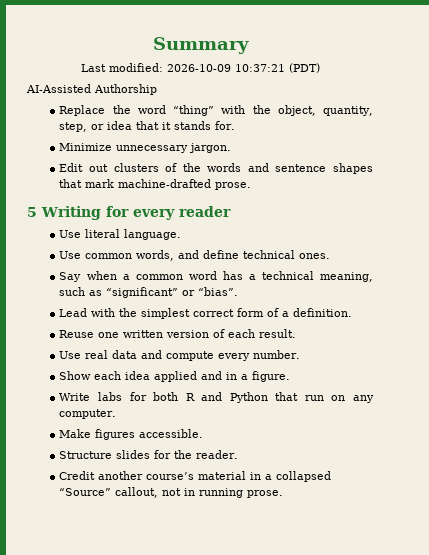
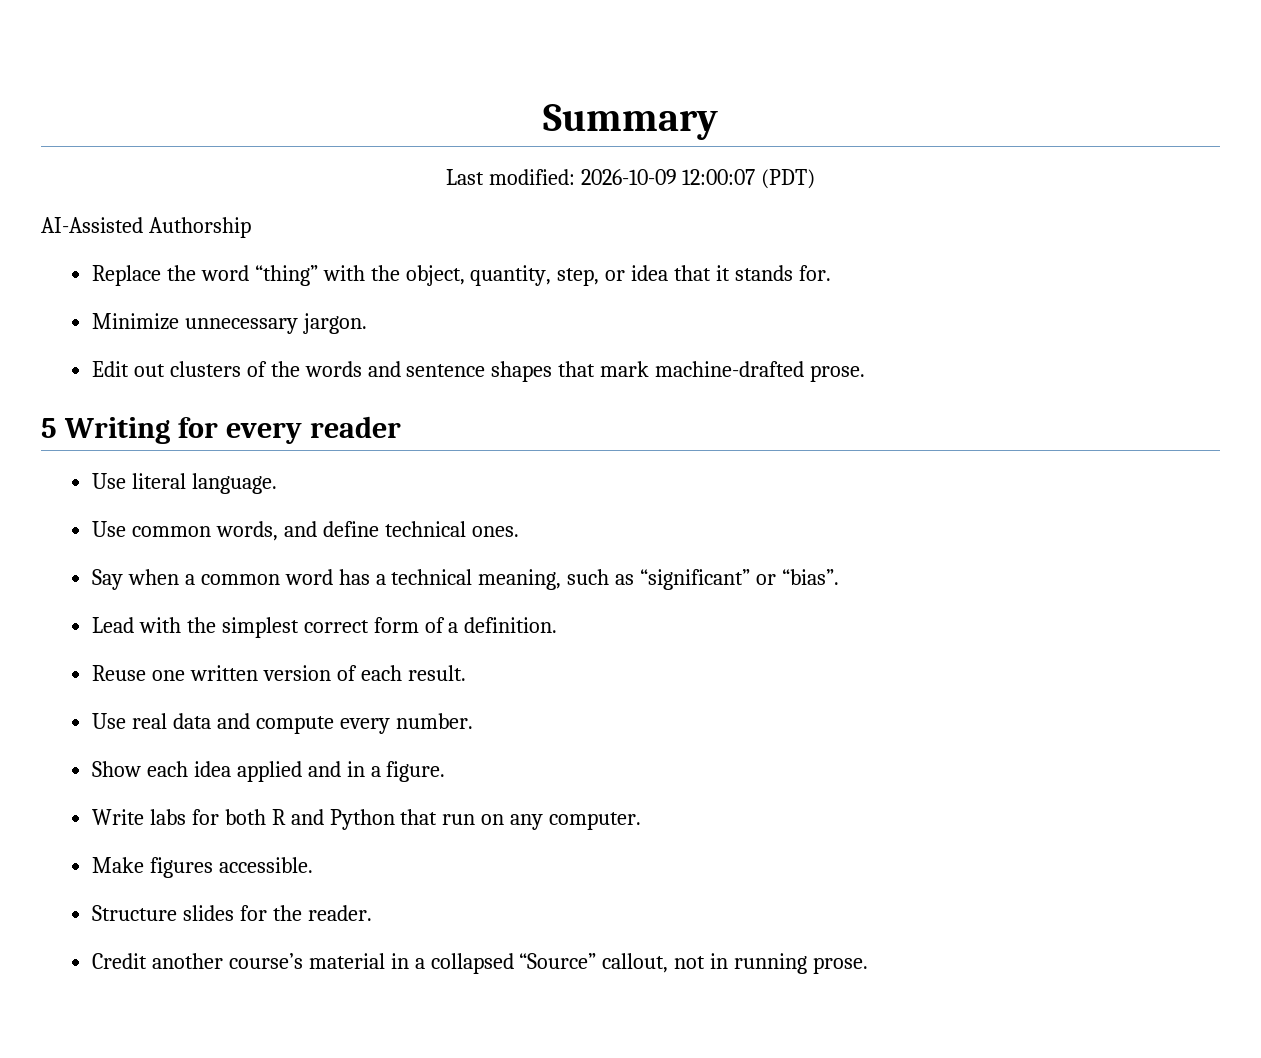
[234,64,285,72] 10:37:21 -> [682,169,756,185] 12:00:07

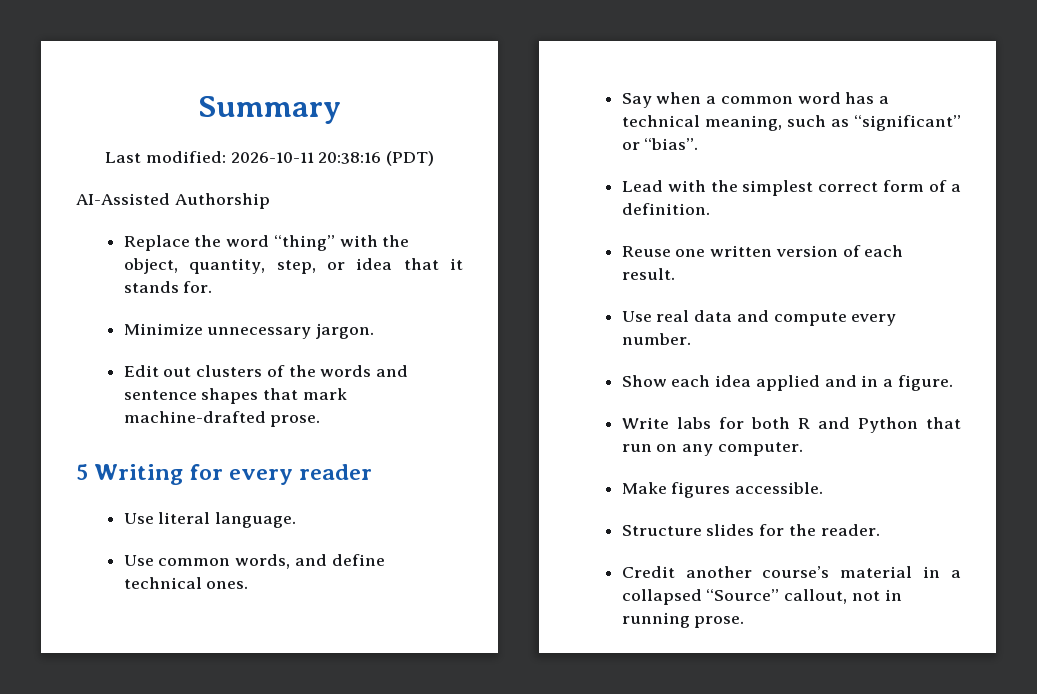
[580,169,756,185] 2026-10-09 12:00:07 -> [230,152,382,164] 2026-10-11 20:38:16

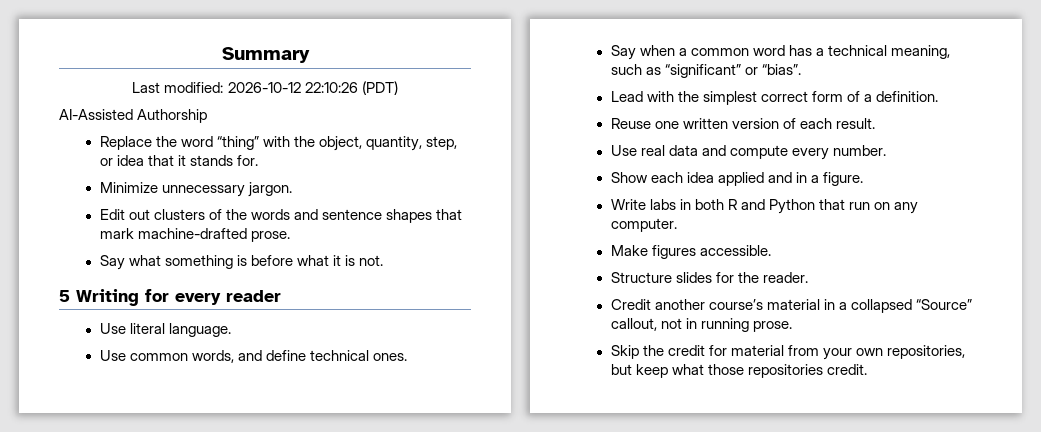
[230,152,382,164] 2026-10-11 20:38:16 -> [227,82,358,93] 2026-10-12 22:10:26
(321, 421) none -> [99,255,384,270] // Say what something is before what it is not.
[718,417,744,429] for -> [679,199,691,210] in
(745, 622) none -> [610,345,966,360] [610,364,868,378] // Skip the credit for material from your own repositories, but keep what those repositories credit.

